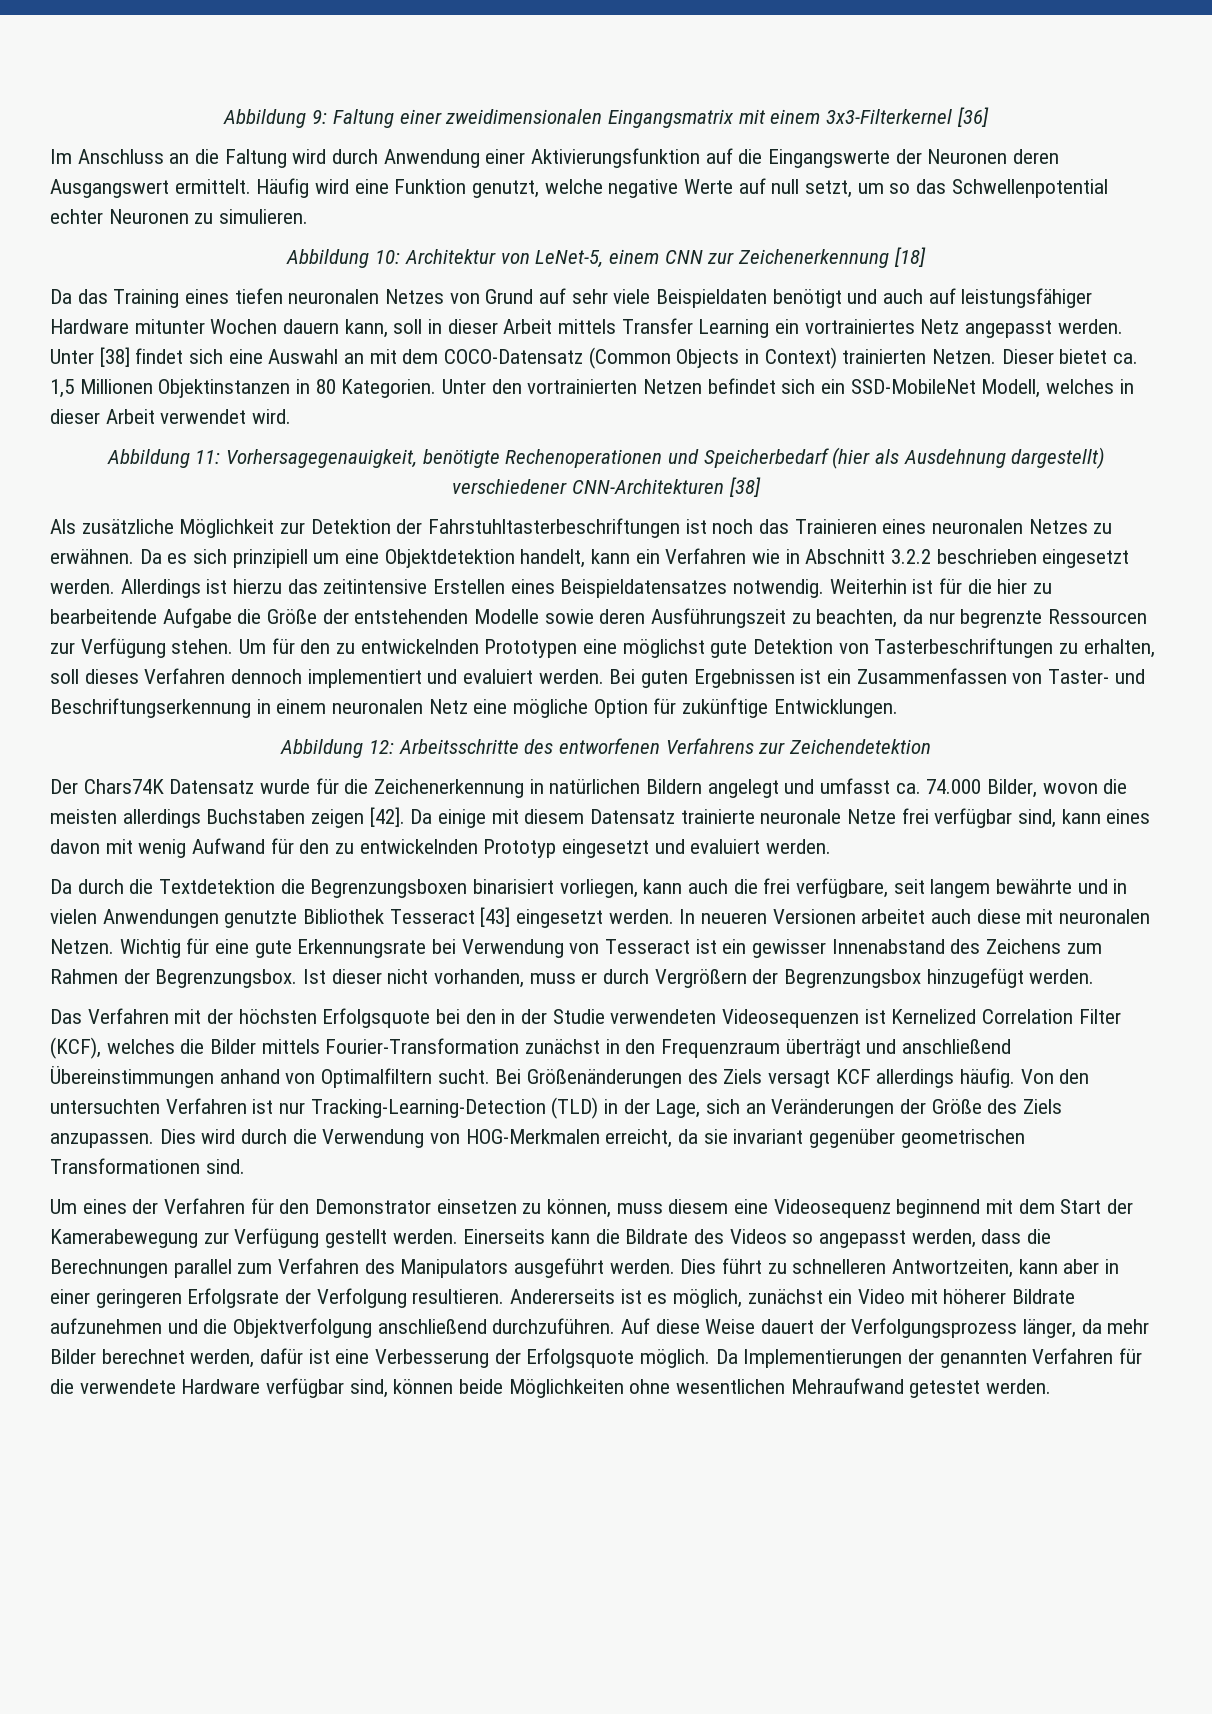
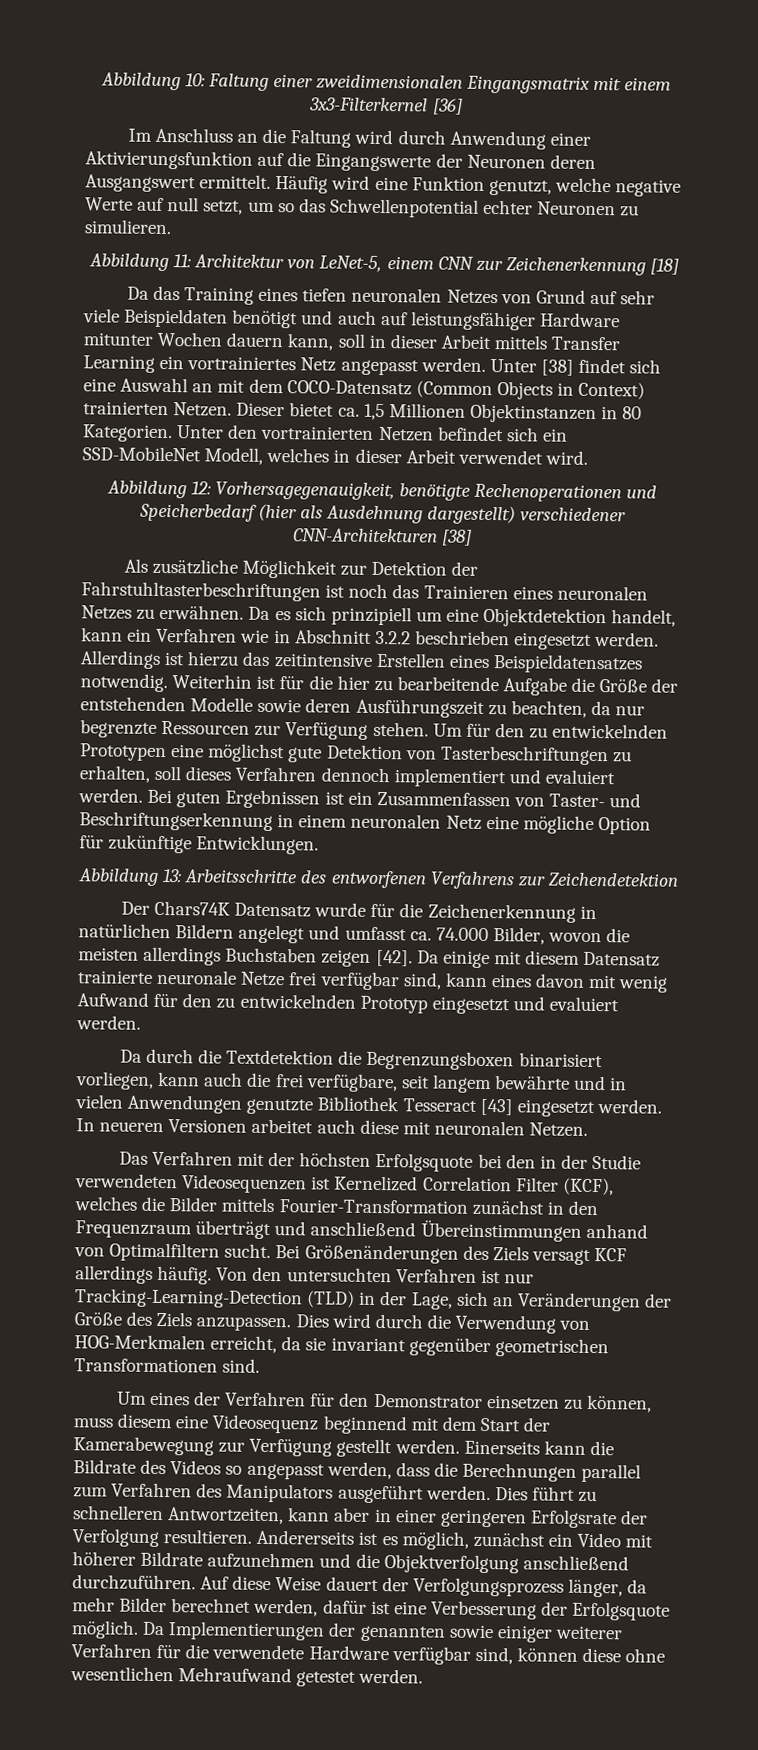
[223,109,328,128] Abbildung 9: -> [100,72,205,91] Abbildung 10:
[375,250,401,264] 10: -> [173,254,192,268] 11:
[195,450,221,464] 11: -> [190,481,211,495] 12:
[368,740,394,754] 12: -> [162,869,183,883] 13:
[119,938,1102,958] [50,968,1095,988] Wichtig für eine gute Erkennungsrate bei Verwendung von Tesseract ist ein gewisser Innenabstand des Zeichens zum Rahmen der Begrenzungsbox. Ist dieser nicht vorhanden, muss er durch Vergrößern der Begrenzungsbox hinzugefügt werden. -> (589, 1129) none
(1027, 1359) none -> [448,1624,623,1643] sowie einiger weiterer
[459,1379,624,1398] beide Möglichkeiten -> [582,1647,622,1663] diese

